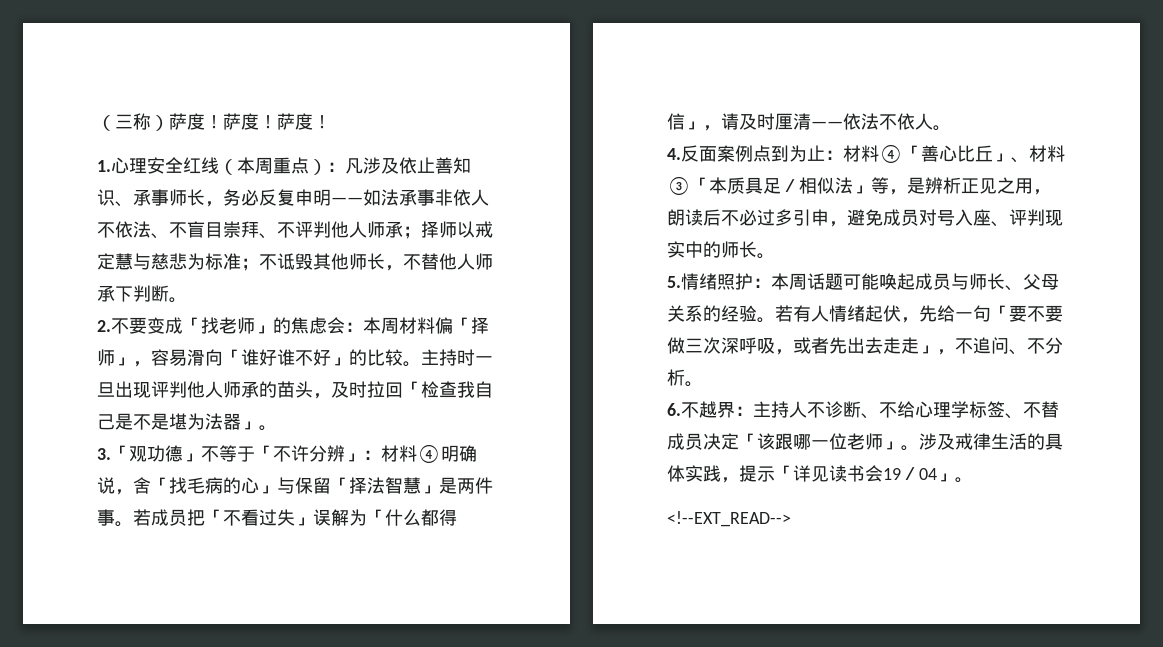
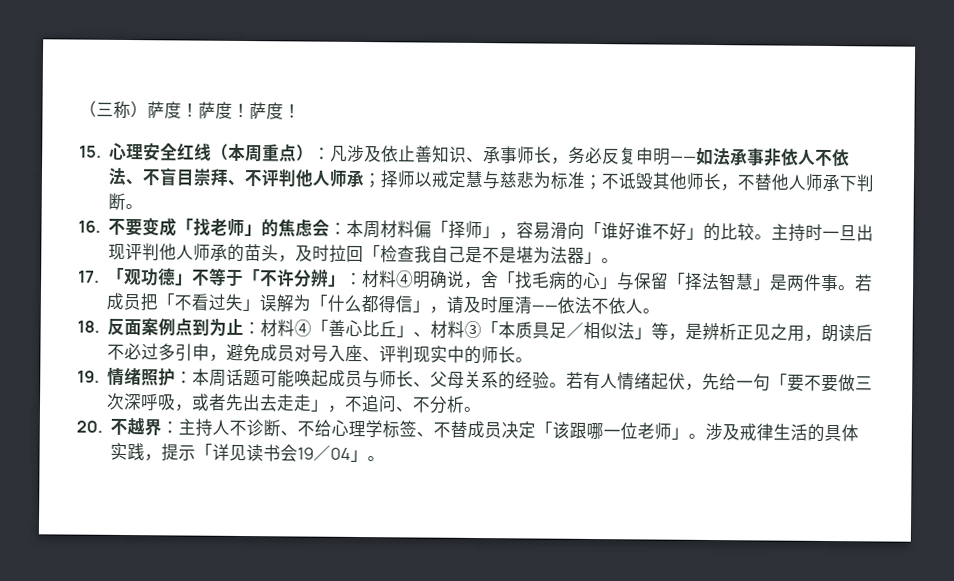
[97,160,111,172] 1. -> [79,145,102,158] 15.
[97,320,111,332] 2. -> [78,220,101,233] 16.
[97,448,111,460] 3. -> [78,270,100,283] 17.
[667,148,681,160] 4. -> [77,320,100,333] 18.
[667,276,681,288] 5. -> [77,370,100,383] 19.
[667,403,681,416] 6. -> [76,420,103,433] 20.
[667,511,791,527] // <!--EXT_READ--> -> (386, 459) none

